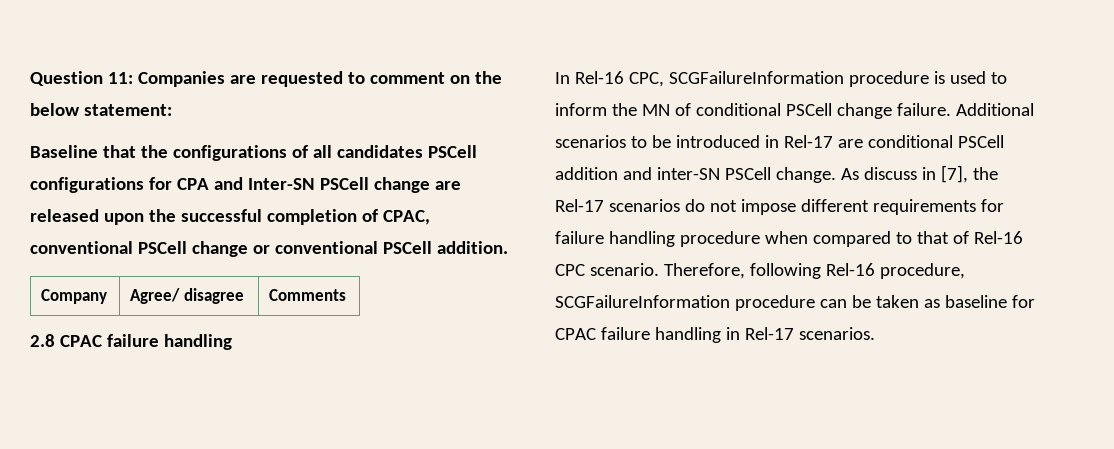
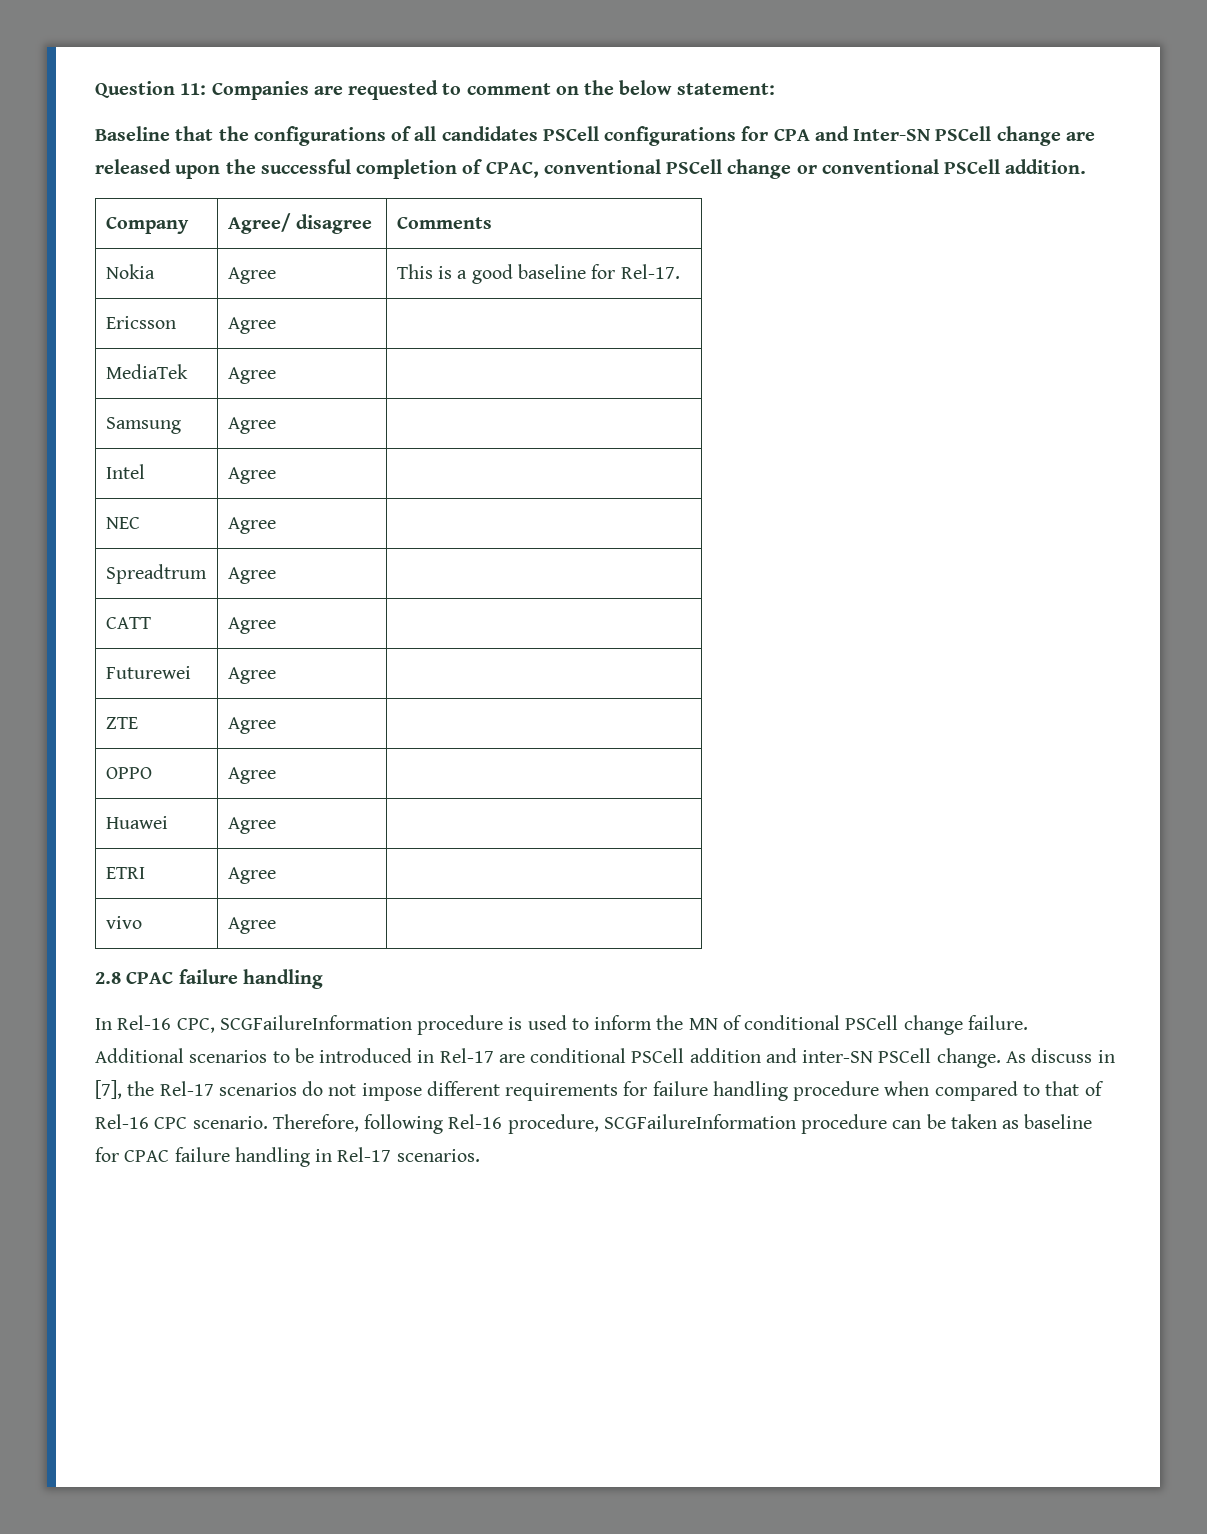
(347, 295) none -> [105,264,155,279] [227,267,276,284] [396,264,680,284] [105,316,176,329] [227,317,276,334] [105,364,188,379] [227,367,276,384] [105,417,181,434] [227,417,276,434] [105,464,145,479] [227,467,276,484] [105,517,140,529] [227,517,276,534] [105,564,207,584] [227,567,276,584] [105,617,151,629] [227,617,276,634] [105,666,191,679] [227,667,276,684] [105,717,138,729] [227,717,276,734] [105,767,152,779] [227,767,276,784] [105,816,168,829] [227,817,276,834] [105,867,145,879] [227,867,276,884] [105,916,142,929] [227,917,276,934] // Nokia | Agree | This is a good baseline for Rel-17. // Ericsson | Agree | // MediaTek | Agree | // Samsung | Agree | // Intel | Agree | // NEC | Agree | // Spreadtrum | Agree | // CATT | Agree | // Futurewei | Agree | // ZTE | Agree | // OPPO | Agree | // Huawei | Agree | // ETRI | Agree | // vivo | Agree |

